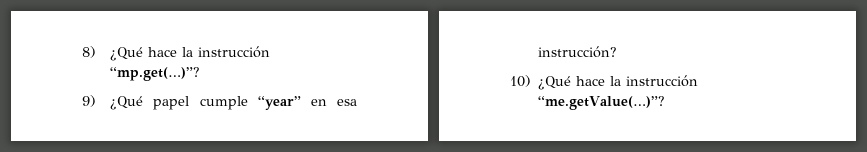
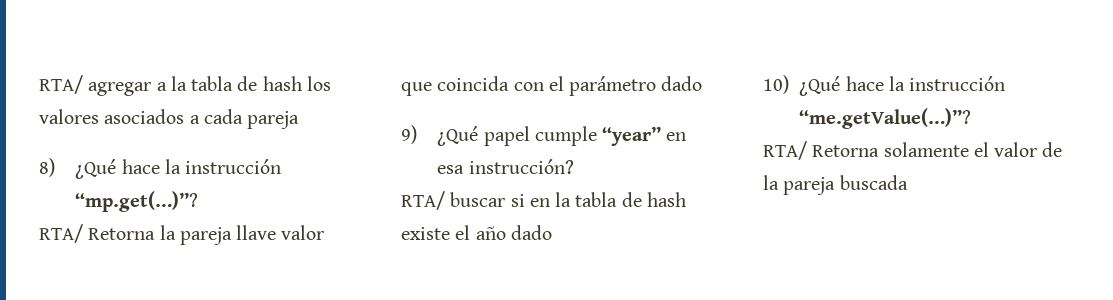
(82, 52) none -> [39,75,331,96] [39,109,300,129] RTA/ agregar a la tabla de hash los valores asociados a cada pareja //
(201, 74) none -> [39,224,325,245] [401,76,703,96] // RTA/ Retorna la pareja llave valor que coincida con el parámetro dado
(618, 52) none -> [401,191,686,210] [401,225,552,240] // RTA/ buscar si en la tabla de hash existe el año dado
(666, 103) none -> [763,141,1063,160] [763,175,908,195] // RTA/ Retorna solamente el valor de la pareja buscada

